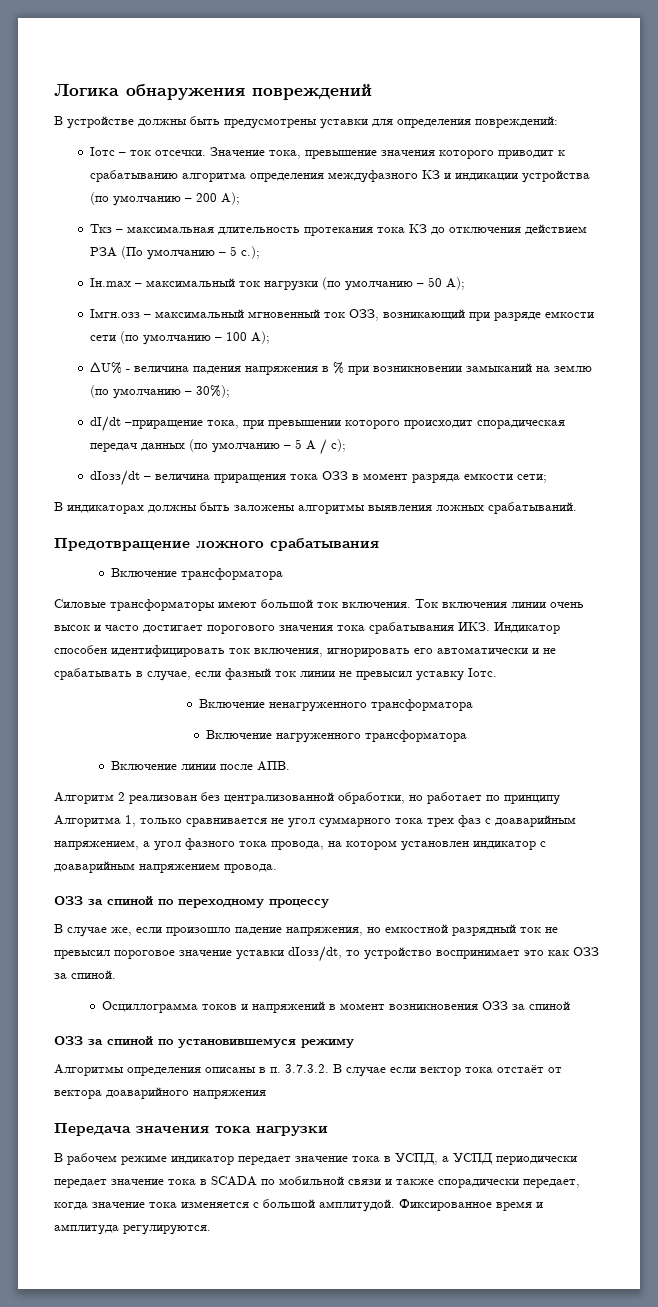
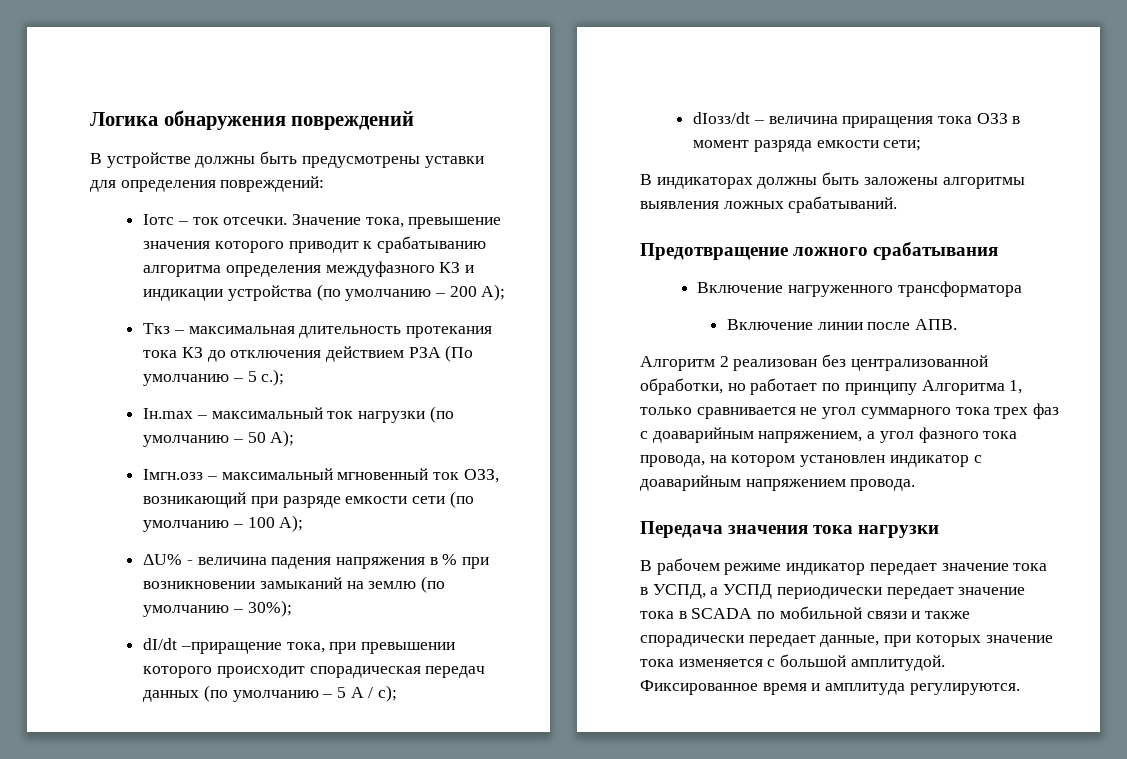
[111,568,284,580] [54,599,584,611] [54,622,560,634] [54,645,556,657] [54,668,497,681] [199,699,474,712] // Включение трансформатора // Силовые трансформаторы имеют большой ток включения. Ток включения линии очень высок и часто достигает порогового значения тока срабатывания ИКЗ. Индикатор способен идентифицировать ток включения, игнорировать его автоматически и не срабатывать в случае, если фазный ток линии не превысил уставку Iотс. // Включение ненагруженного трансформатора -> (999, 251) none
[54,896,329,908] [54,924,558,937] [54,946,599,962] [54,970,116,979] [102,1001,571,1013] [54,1036,354,1048] [54,1064,562,1077] [54,1087,266,1099] // ОЗЗ за спиной по переходному процессу // В случае же, если произошло падение напряжения, но емкостной разрядный ток не превысил пороговое значение уставки dIозз/dt, то устройство воспринимает это как ОЗЗ за спиной. // Осциллограмма токов и напряжений в момент возникновения ОЗЗ за спиной // ОЗЗ за спиной по установившемуся режиму // Алгоритмы определения описаны в п. 3.7.3.2. В случае если вектор тока отстаёт от вектора доаварийного напряжения -> (916, 485) none
[523,1179,580,1188] [54,1202,88,1210] передает, когда -> [748,635,981,647] передает данные, при которых

